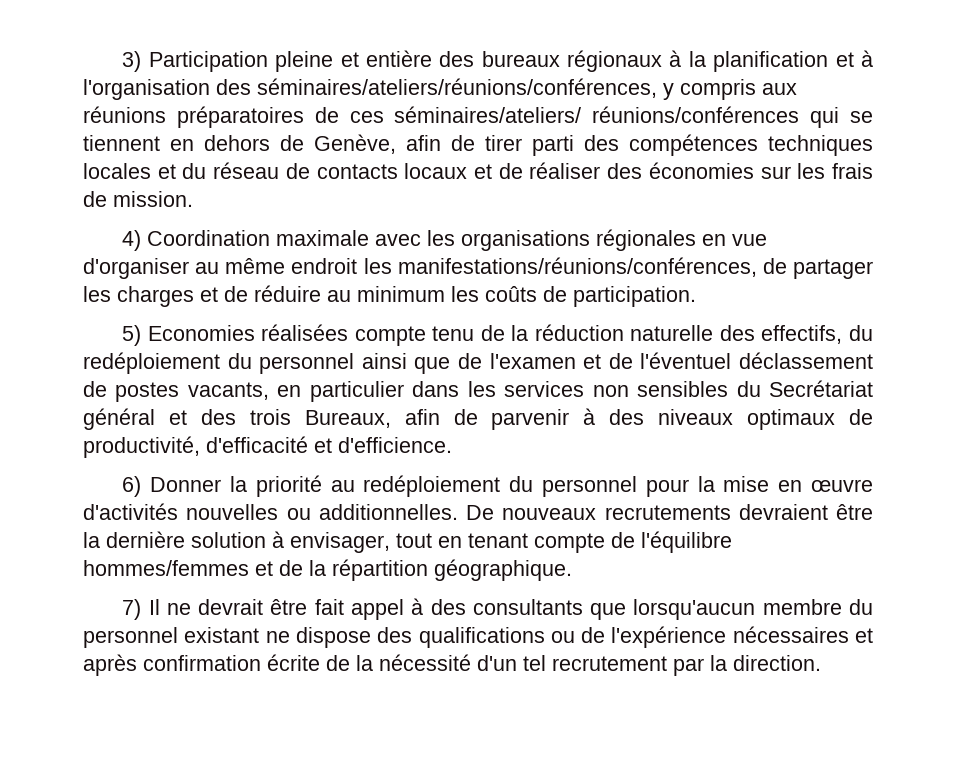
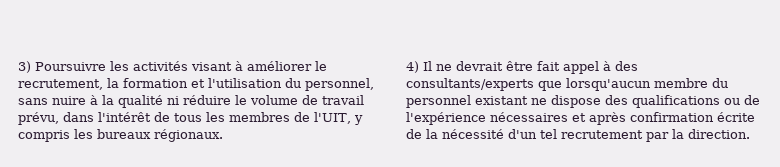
[148,50,874,72] [83,78,797,100] [83,106,873,128] [83,134,873,156] [83,162,873,179] [83,191,193,207] [122,229,768,251] [83,257,873,279] [83,285,696,307] [122,324,873,346] [83,352,874,374] [83,380,874,402] [83,408,873,430] [83,436,452,458] [122,475,873,497] [83,503,873,520] [83,531,732,553] [83,559,572,581] [122,599,142,620] Participation pleine et entière des bureaux régionaux à la planification et à l'organisation des séminaires/ateliers/réunions/conférences, y compris aux réunions préparatoires de ces séminaires/ateliers/ réunions/conférences qui se tiennent en dehors de Genève, afin de tirer parti des compétences techniques locales et du réseau de contacts locaux et de réaliser des économies sur les frais de mission. // 4) Coordination maximale avec les organisations régionales en vue d'organiser au même endroit les manifestations/réunions/conférences, de partager les charges et de réduire au minimum les coûts de participation. // 5) Economies réalisées compte tenu de la réduction naturelle des effectifs, du redéploiement du personnel ainsi que de l'examen et de l'éventuel déclassement de postes vacants, en particulier dans les services non sensibles du Secrétariat général et des trois Bureaux, afin de parvenir à des niveaux optimaux de productivité, d'efficacité et d'efficience. // 6) Donner la priorité au redéploiement du personnel pour la mise en œuvre d'activités nouvelles ou additionnelles. De nouveaux recrutements devraient être la dernière solution à envisager, tout en tenant compte de l'équilibre hommes/femmes et de la répartition géographique. // 7) -> [35,61,327,71] [18,78,374,91] [18,95,364,108] [18,112,363,125] [18,129,223,142] [406,61,419,73] Poursuivre les activités visant à améliorer le recrutement, la formation et l'utilisation du personnel, sans nuire à la qualité ni réduire le volume de travail prévu, dans l'intérêt de tous les membres de l'UIT, y compris les bureaux régionaux. // 4)
[472,599,583,615] consultants -> [406,78,534,91] consultants/experts

